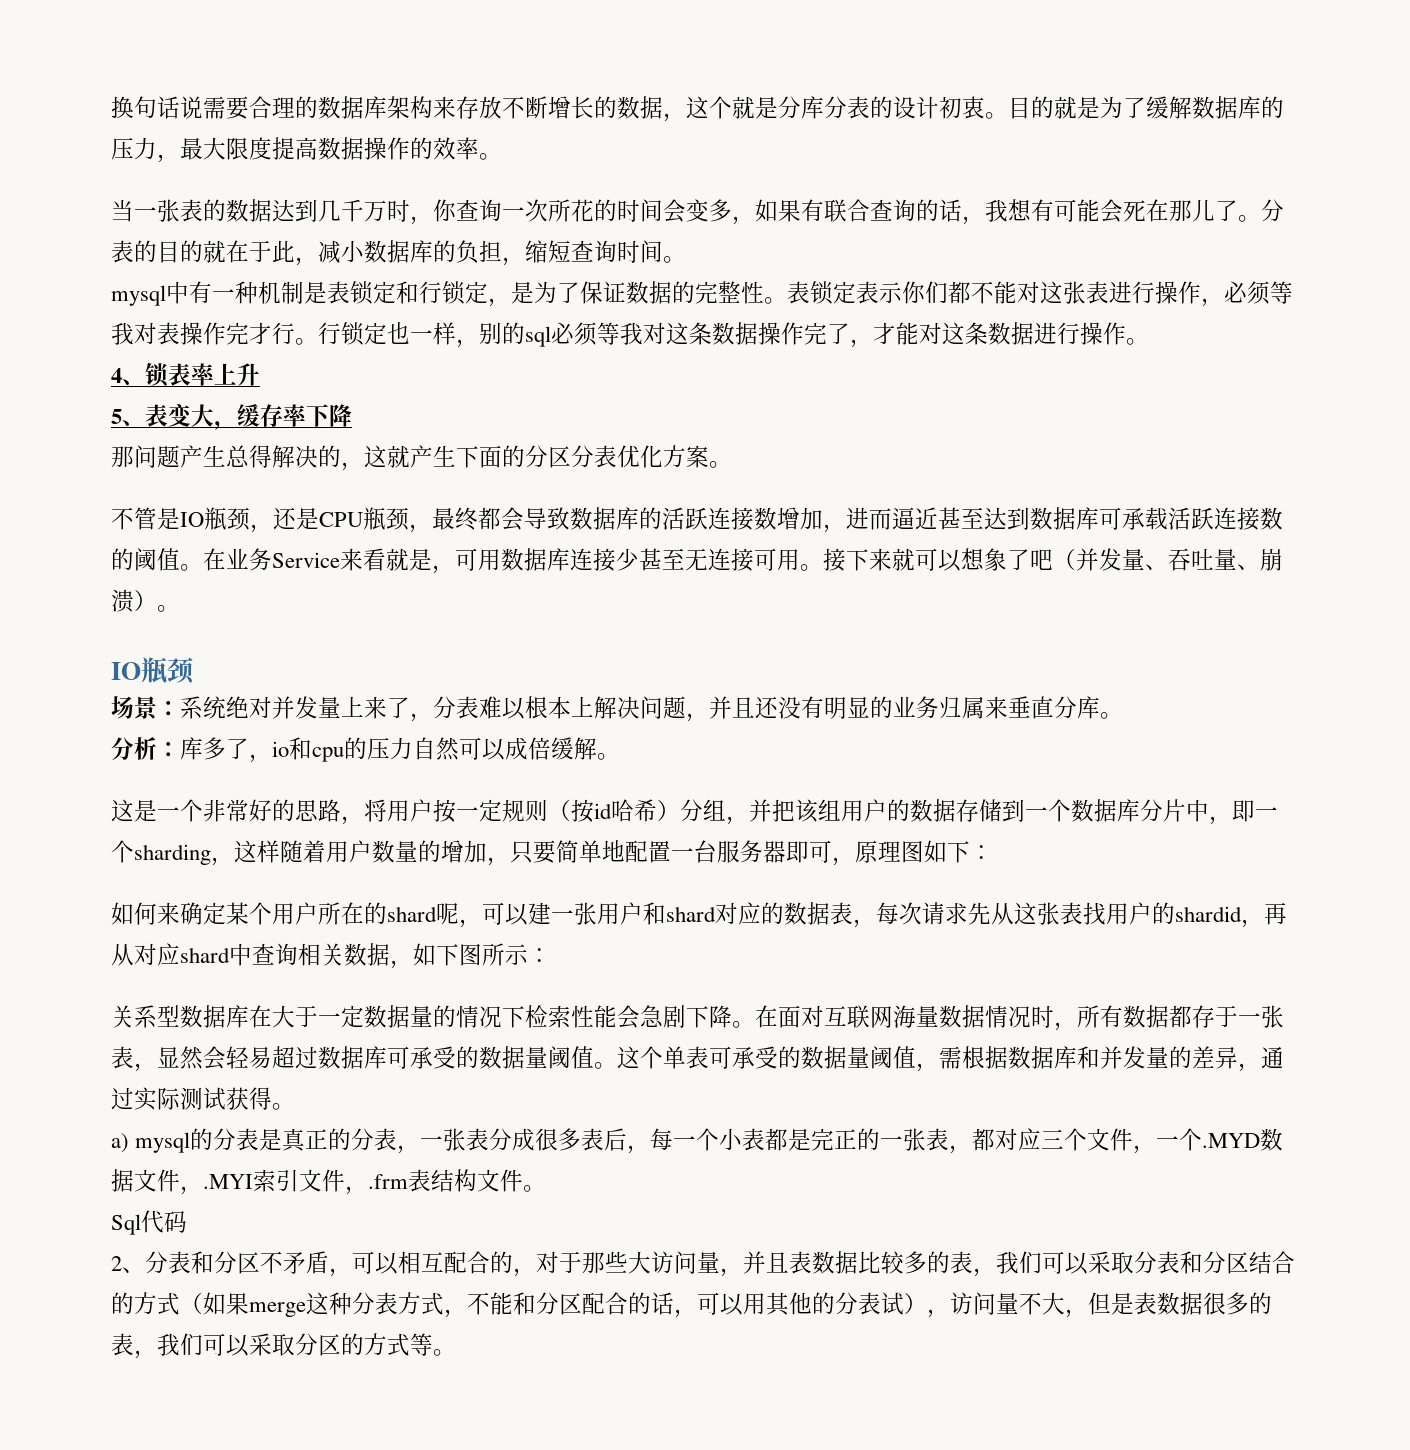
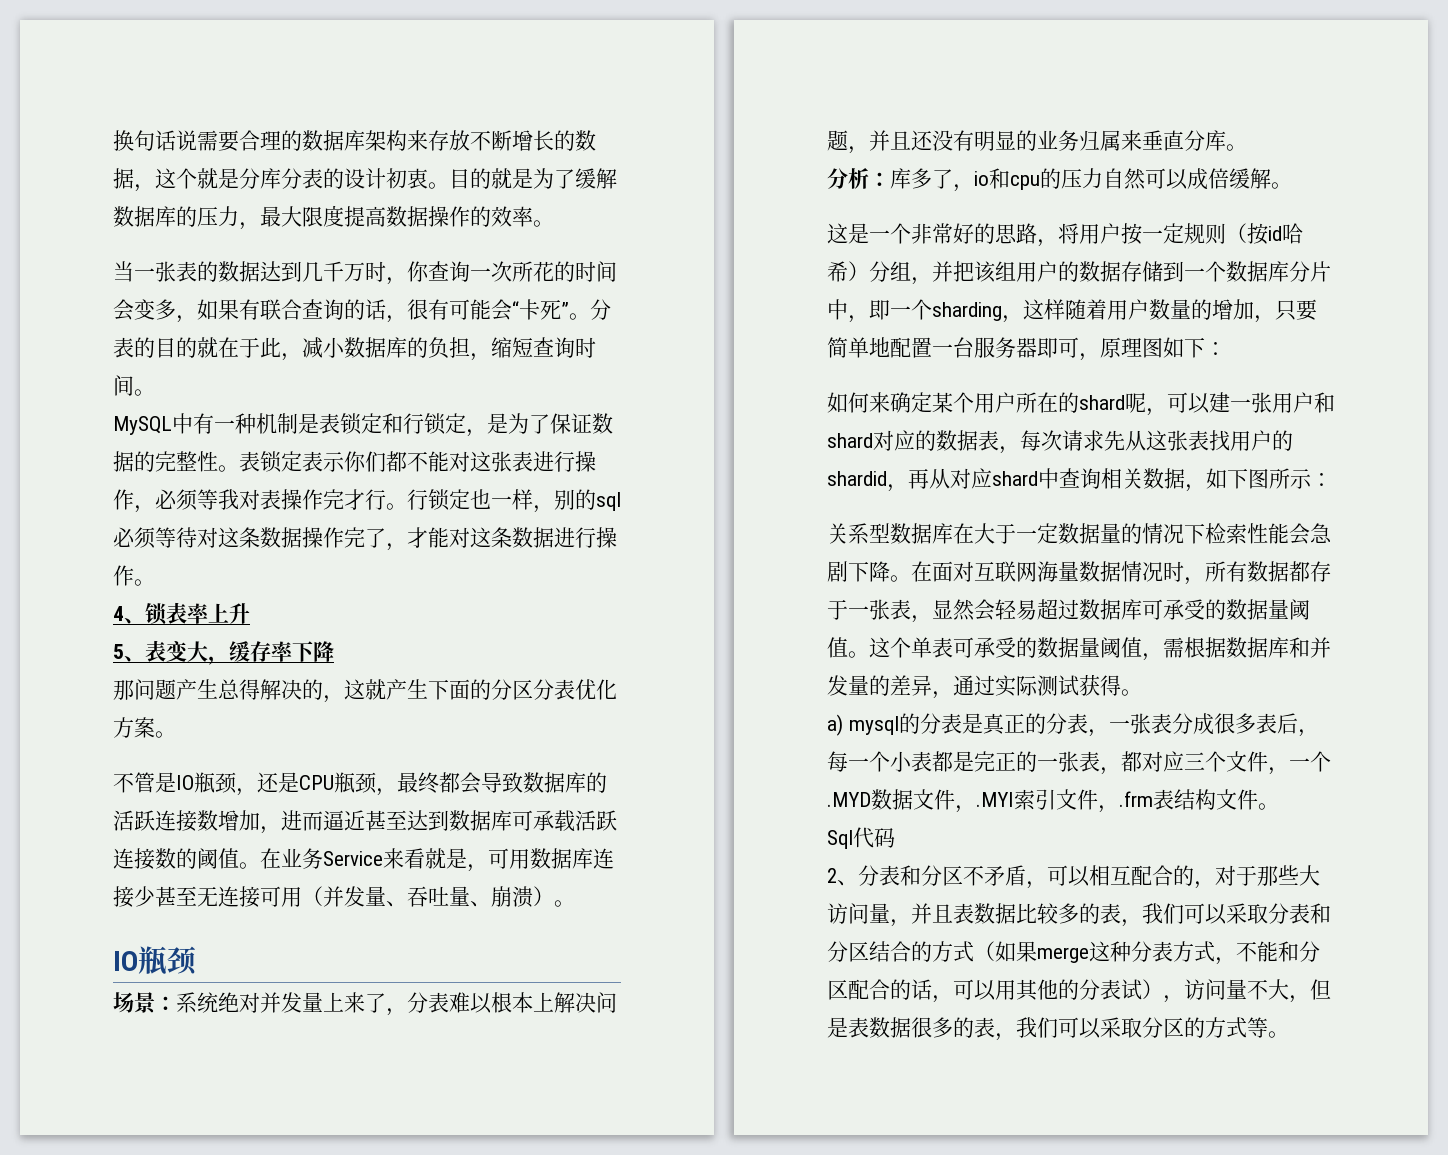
[985,199,1031,222] 我想 -> [407,299,428,320] 很
[1123,199,1238,222] 死在那儿了 -> [512,299,569,320] “卡死”
[111,285,166,306] mysql -> [113,416,172,435] MySQL
[620,322,643,345] 我 -> [176,527,197,548] 待
[800,548,1053,572] 。接下来就可以想象了吧 -> (302, 897) none

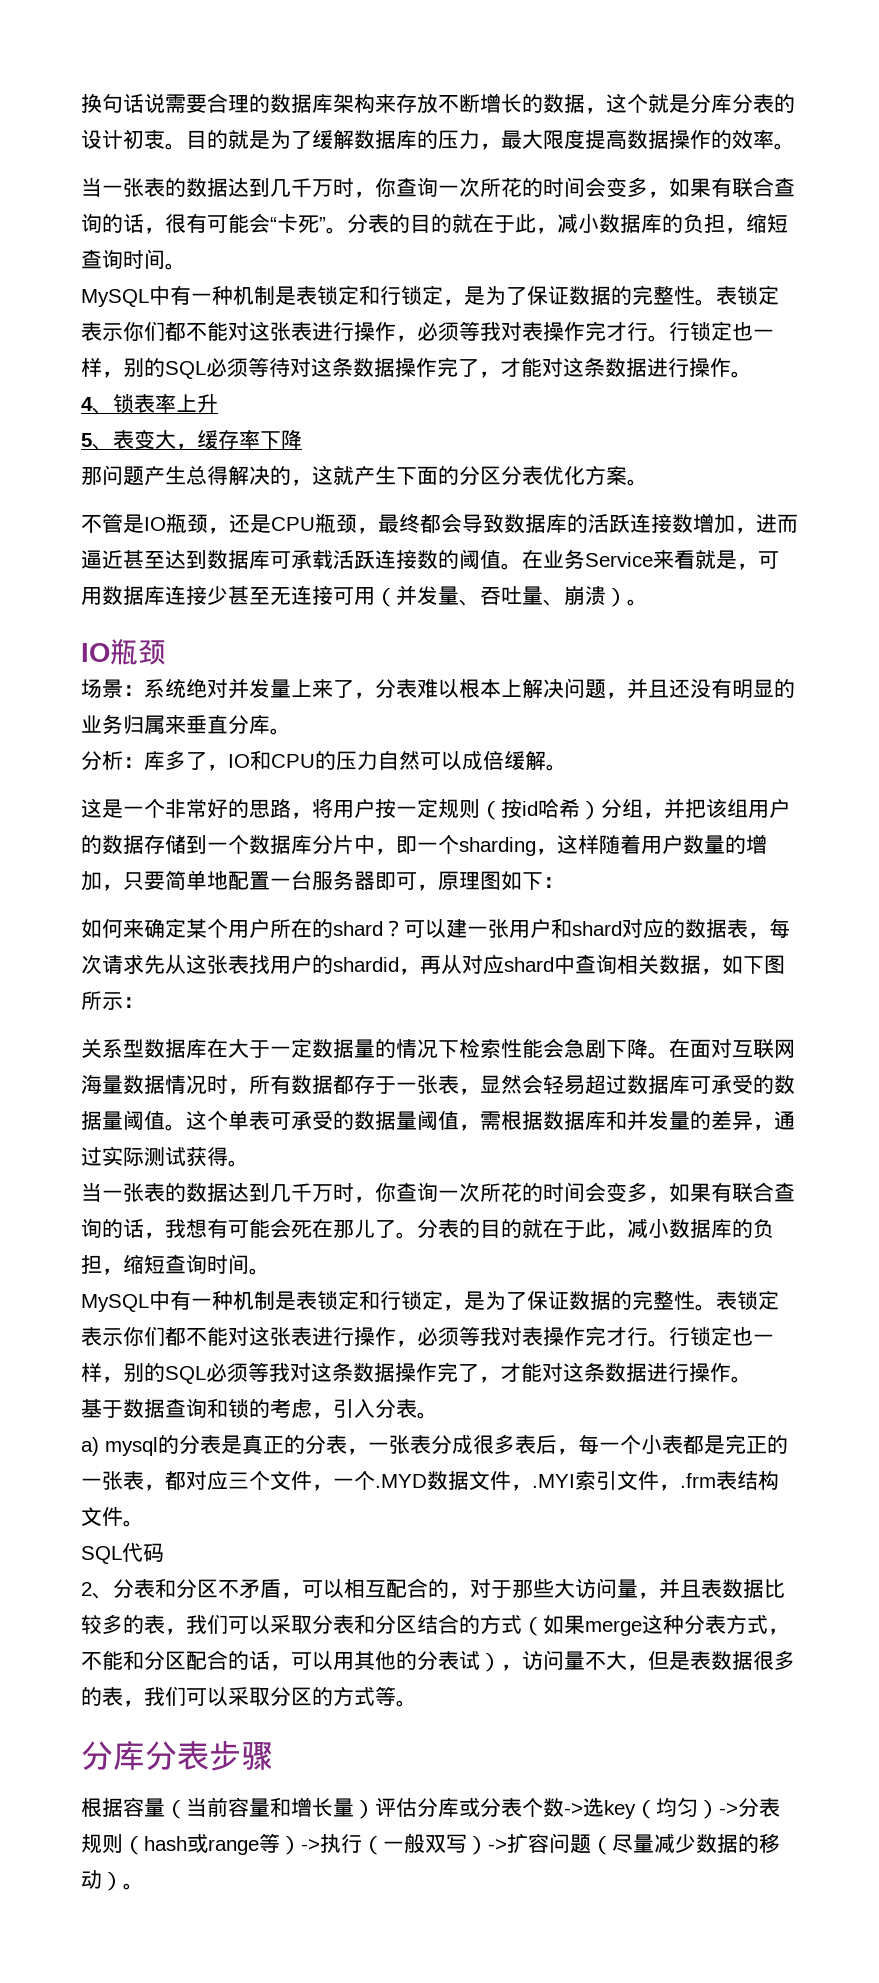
[596,492,621,511] sql -> [165,361,206,379] SQL
[974,168,1040,190] io和cpu -> [228,750,315,770] IO和CPU
[1125,393,1167,416] 呢， -> [383,920,404,937] ？
(1142, 692) none -> [81,1182,795,1203] [81,1218,774,1239] [81,1254,270,1275] [81,1290,779,1312] [81,1326,774,1347] [81,1362,752,1384] [81,1398,438,1419] // 当一张表的数据达到几千万时，你查询一次所花的时间会变多，如果有联合查询的话，我想有可能会死在那儿了。分表的目的就在于此，减小数据库的负担，缩短查询时间。 // MySQL中有一种机制是表锁定和行锁定，是为了保证数据的完整性。表锁定表示你们都不能对这张表进行操作，必须等我对表操作完才行。行锁定也一样，别的SQL必须等我对这条数据操作完了，才能对这条数据进行操作。 // 基于数据查询和锁的考虑，引入分表。
[827,830,853,849] Sql -> [81,1546,122,1564] SQL
(1289, 1034) none -> [81,1741,273,1771] [81,1797,780,1819] [81,1833,780,1855] [81,1870,144,1891] // 分库分表步骤 // 根据容量（当前容量和增长量）评估分库或分表个数->选key（均匀）->分表规则（hash或range等）->执行（一般双写）->扩容问题（尽量减少数据的移动）。

